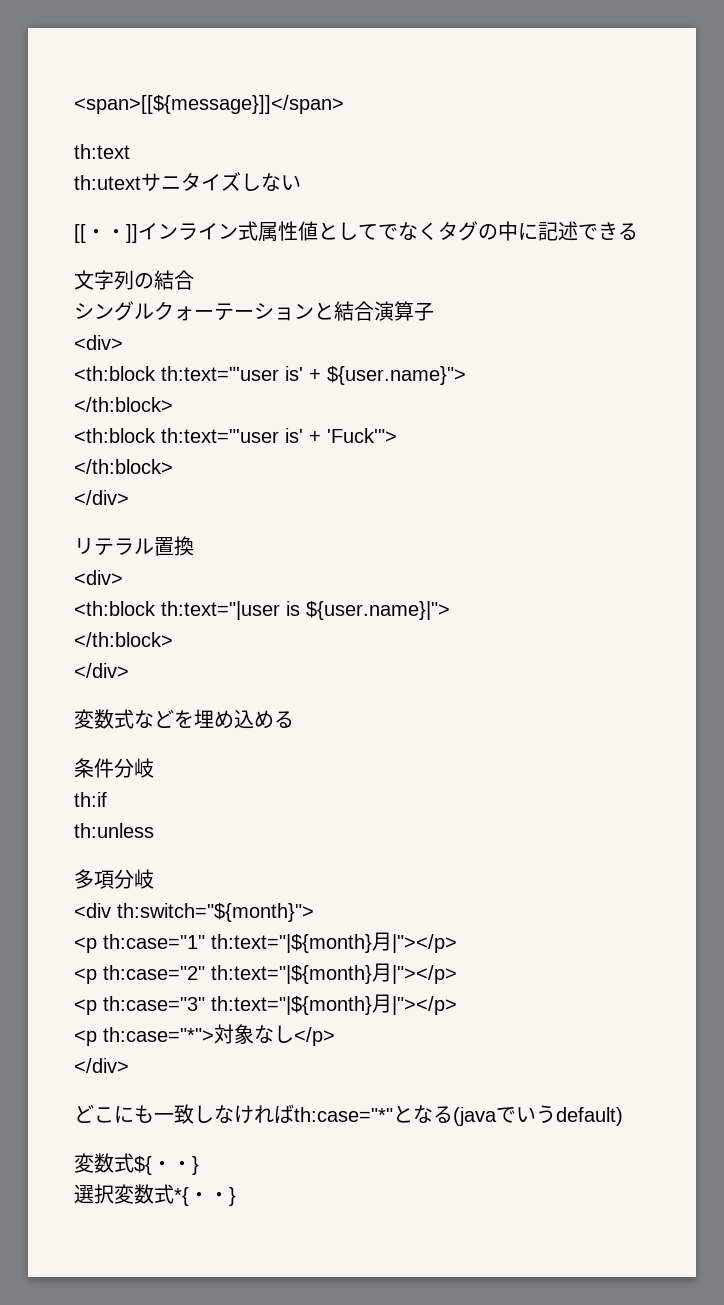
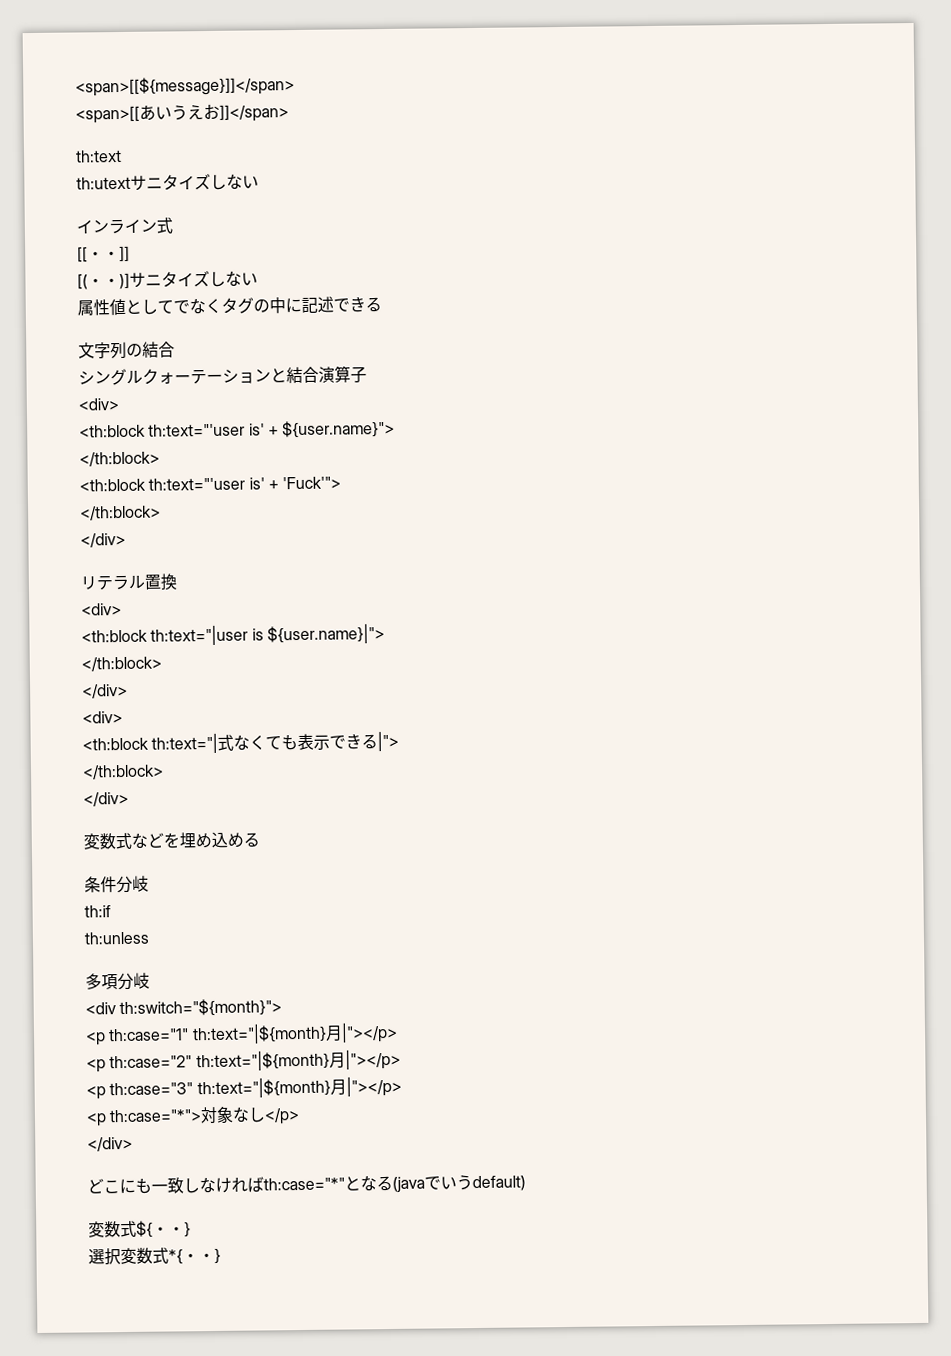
(344, 104) none -> [75,103,289,124] // <span>[[あいうえお]]</span>
[74,224,138,243] [[・・]] -> (259, 182) none
(258, 231) none -> [77,245,130,263] [77,270,258,290] // [[・・]] // [(・・)]サニタイズしない //
(129, 670) none -> [82,711,123,724] [82,730,400,754] [82,764,164,780] [83,791,129,807] // <div> // <th:block th:text="|式なくても表示できる|"> // </th:block> // </div>

